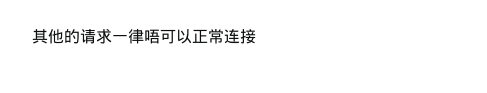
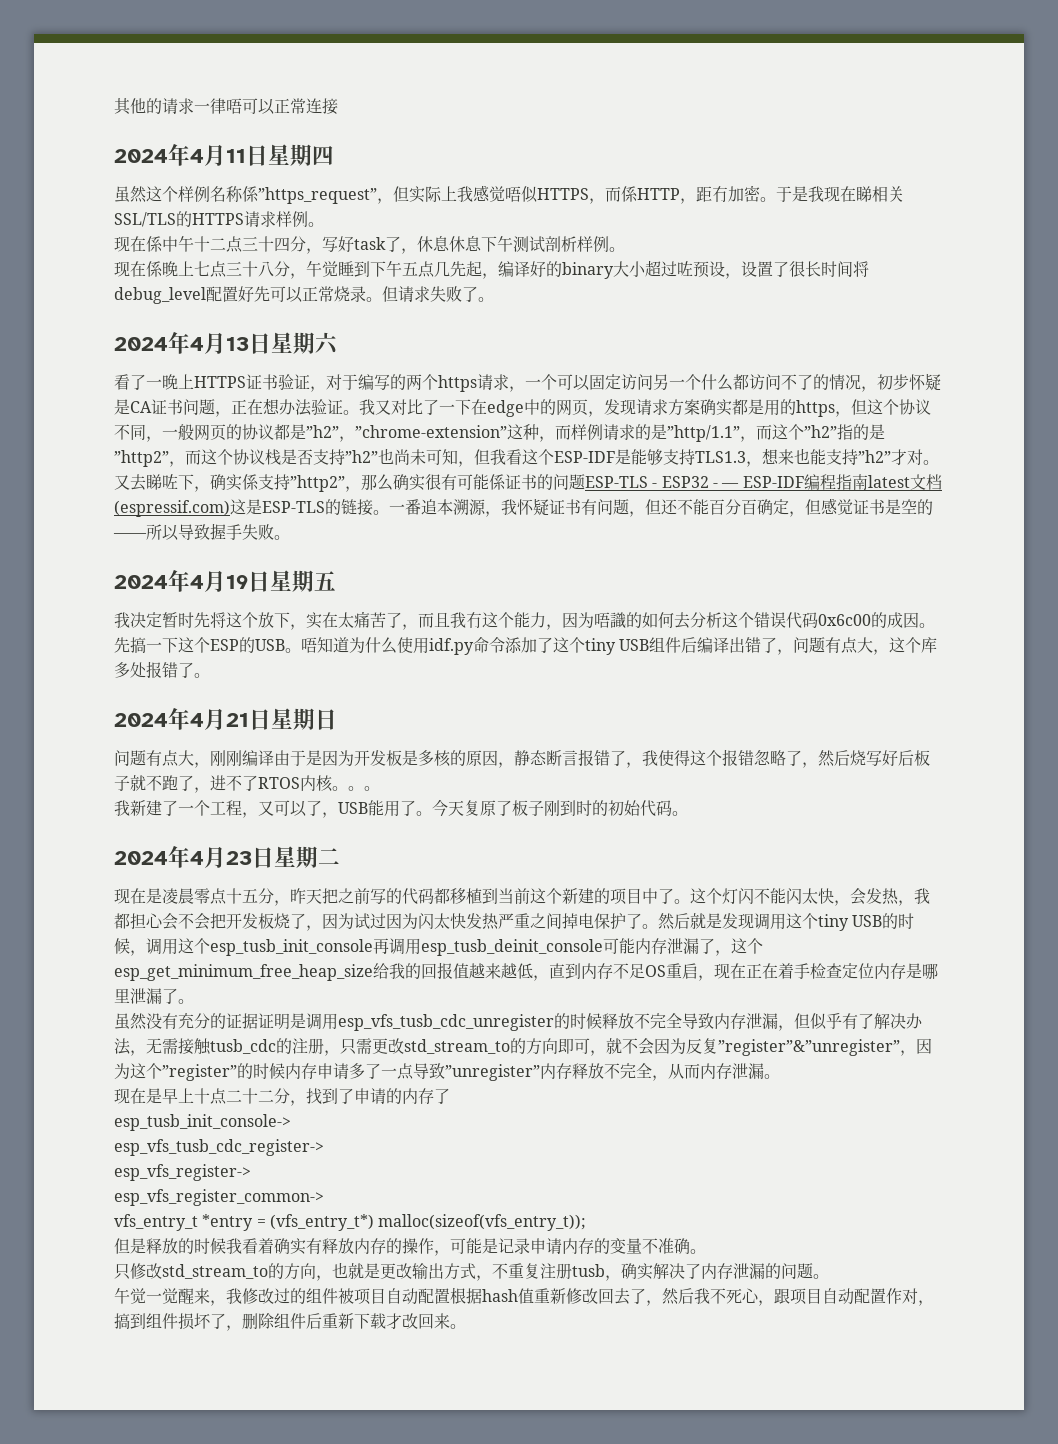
(256, 36) none -> [114,143,334,166] [114,185,904,204] [114,211,324,227] [114,236,625,254] [114,260,869,279] [114,286,494,304] [114,331,339,355] [114,373,941,392] [114,398,931,417] [114,424,885,442] [114,448,939,467] [114,474,942,492] [114,498,933,517] [113,523,290,541] [114,569,336,592] [114,611,935,630] [114,637,938,655] [114,661,210,678] [114,707,337,730] [114,749,930,768] [114,775,380,793] [114,799,688,818] [114,845,340,868] [114,888,930,906] [114,913,915,931] [114,938,763,956] [114,962,938,981] [114,988,194,1004] [114,1013,923,1031] [114,1038,932,1056] [114,1063,780,1081] [114,1088,450,1106] [114,1114,291,1131] [114,1139,324,1156] [114,1164,251,1181] [114,1189,324,1206] [114,1214,587,1231] [114,1238,706,1256] [114,1262,829,1281] [114,1287,934,1306] [114,1313,466,1331] // 2024年4月11日星期四 // 虽然这个样例名称係”https_request”，但实际上我感觉唔似HTTPS，而係HTTP，距冇加密。于是我现在睇相关SSL/TLS的HTTPS请求样例。 // 现在係中午十二点三十四分，写好task了，休息休息下午测试剖析样例。 // 现在係晚上七点三十八分，午觉睡到下午五点几先起，编译好的binary大小超过咗预设，设置了很长时间将debug_level配置好先可以正常烧录。但请求失败了。 // 2024年4月13日星期六 // 看了一晚上HTTPS证书验证，对于编写的两个https请求，一个可以固定访问另一个什么都访问不了的情况，初步怀疑是CA证书问题，正在想办法验证。我又对比了一下在edge中的网页，发现请求方案确实都是用的https，但这个协议不同，一般网页的协议都是”h2”，”chrome-extension”这种，而样例请求的是”http/1.1”，而这个”h2”指的是”http2”，而这个协议栈是否支持”h2”也尚未可知，但我看这个ESP-IDF是能够支持TLS1.3，想来也能支持”h2”才对。又去睇咗下，确实係支持”http2”，那么确实很有可能係证书的问题ESP-TLS - ESP32 - — ESP-IDF编程指南latest文档(espressif.com)这是ESP-TLS的链接。一番追本溯源，我怀疑证书有问题，但还不能百分百确定，但感觉证书是空的——所以导致握手失败。 // 2024年4月19日星期五 // 我决定暂时先将这个放下，实在太痛苦了，而且我冇这个能力，因为唔識的如何去分析这个错误代码0x6c00的成因。先搞一下这个ESP的USB。唔知道为什么使用idf.py命令添加了这个tiny USB组件后编译出错了，问题有点大，这个库多处报错了。 // 2024年4月21日星期日 // 问题有点大，刚刚编译由于是因为开发板是多核的原因，静态断言报错了，我使得这个报错忽略了，然后烧写好后板子就不跑了，进不了RTOS内核。。。 // 我新建了一个工程，又可以了，USB能用了。今天复原了板子刚到时的初始代码。 // 2024年4月23日星期二 // 现在是凌晨零点十五分，昨天把之前写的代码都移植到当前这个新建的项目中了。这个灯闪不能闪太快，会发热，我都担心会不会把开发板烧了，因为试过因为闪太快发热严重之间掉电保护了。然后就是发现调用这个tiny USB的时候，调用这个esp_tusb_init_console再调用esp_tusb_deinit_console可能内存泄漏了，这个esp_get_minimum_free_heap_size给我的回报值越来越低，直到内存不足OS重启，现在正在着手检查定位内存是哪里泄漏了。 // 虽然没有充分的证据证明是调用esp_vfs_tusb_cdc_unregister的时候释放不完全导致内存泄漏，但似乎有了解决办法，无需接触tusb_cdc的注册，只需更改std_stream_to的方向即可，就不会因为反复”register”&”unregister”，因为这个”register”的时候内存申请多了一点导致”unregister”内存释放不完全，从而内存泄漏。 // 现在是早上十点二十二分，找到了申请的内存了 // esp_tusb_init_console-> // esp_vfs_tusb_cdc_register-> // esp_vfs_register-> // esp_vfs_register_common-> // vfs_entry_t *entry = (vfs_entry_t*) malloc(sizeof(vfs_entry_t)); // 但是释放的时候我看着确实有释放内存的操作，可能是记录申请内存的变量不准确。 // 只修改std_stream_to的方向，也就是更改输出方式，不重复注册tusb，确实解决了内存泄漏的问题。 // 午觉一觉醒来，我修改过的组件被项目自动配置根据hash值重新修改回去了，然后我不死心，跟项目自动配置作对，搞到组件损坏了，删除组件后重新下载才改回来。

